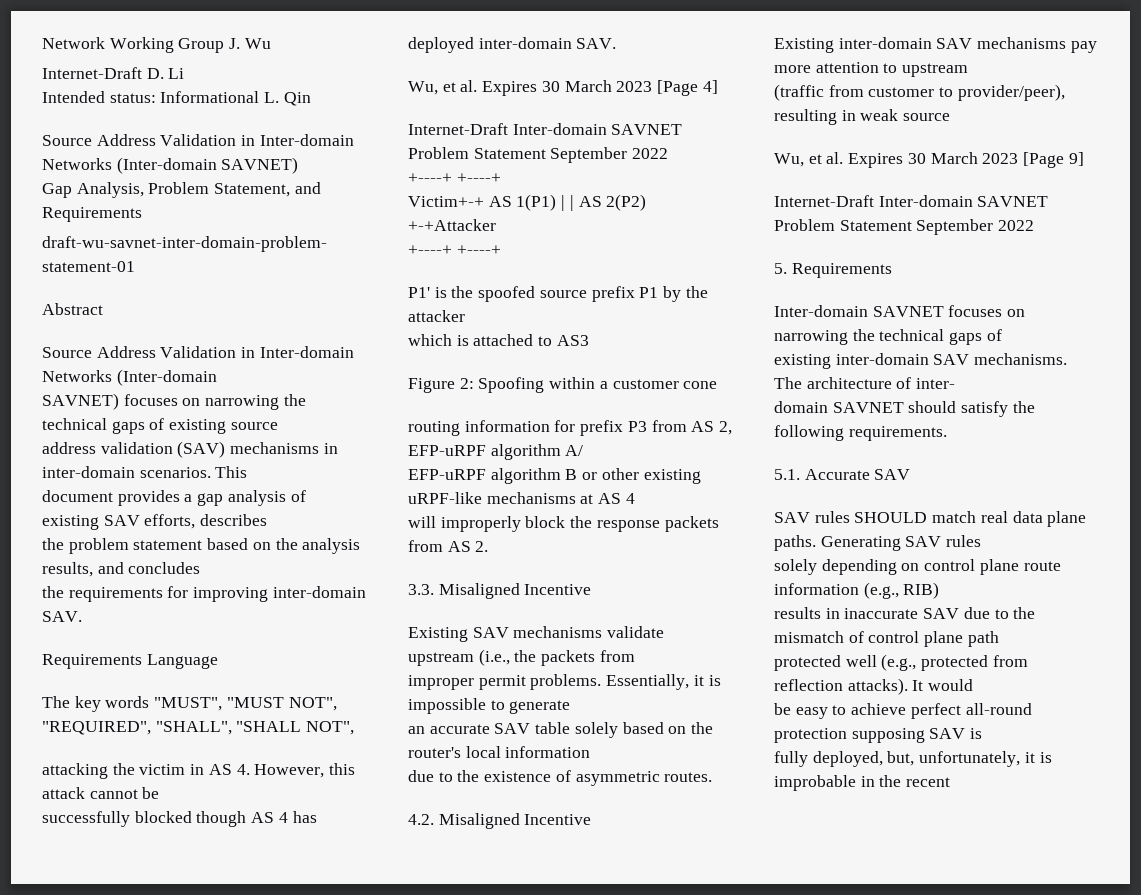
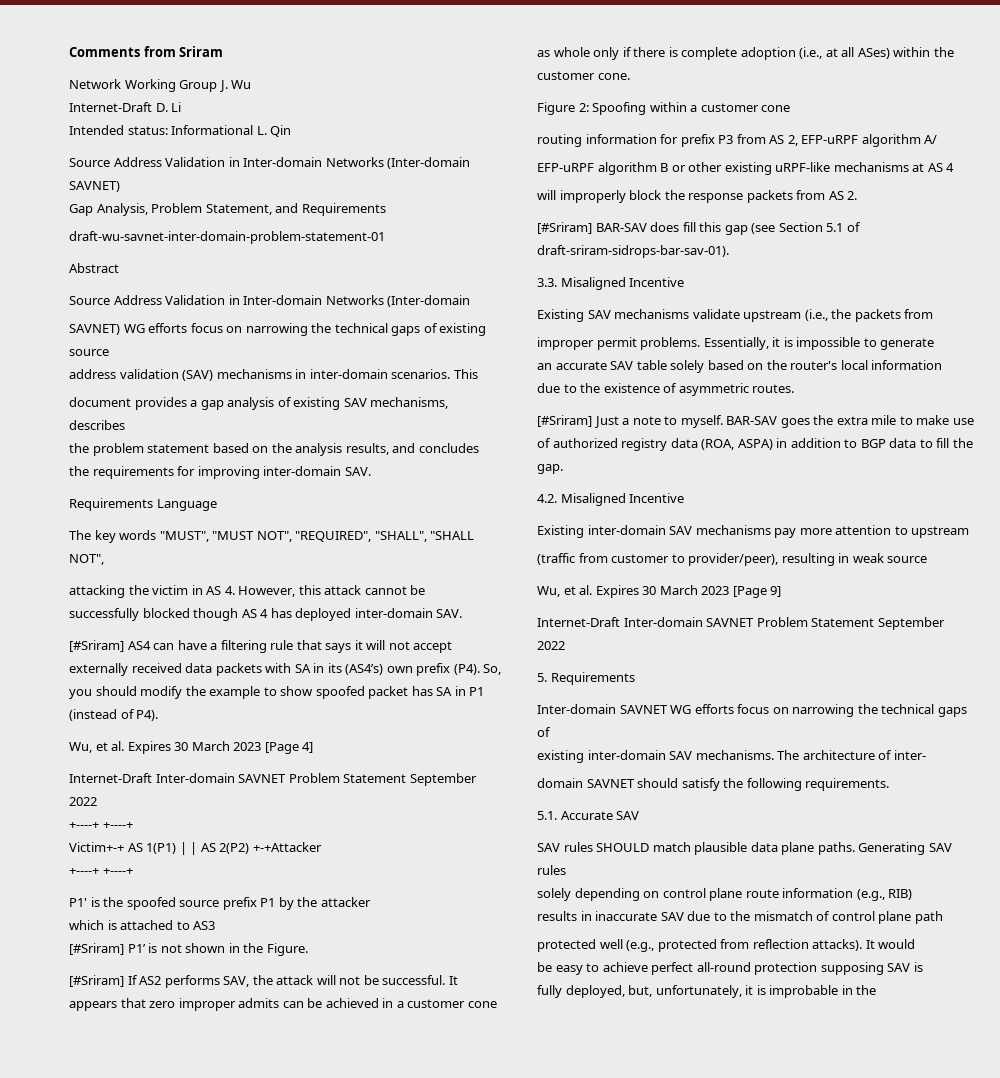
(42, 43) none -> [69,46,224,57] Comments from Sriram //
[123,394,178,406] focuses -> [123,323,223,333] WG efforts focus
[144,514,196,529] efforts, -> [370,397,449,409] mechanisms,
(617, 43) none -> [69,640,453,653] [69,663,502,676] [69,686,485,699] [69,709,159,721] // [#Sriram] AS4 can have a filtering rule that says it will not accept externally received data packets with SA in its (AS4’s) own prefix (P4). So, you should modify the example to show spoofed packet has SA in P1 (instead of P4).
(589, 340) none -> [69,943,308,956] [69,975,458,988] [69,998,497,1011] [537,47,954,60] [537,71,630,80] // [#Sriram] P1’ is not shown in the Figure. // [#Sriram] If AS2 performs SAV, the attack will not be successful. It appears that zero improper admits can be achieved in a customer cone as whole only if there is complete adoption (i.e., at all ASes) within the customer cone.
(489, 546) none -> [537,222,861,235] [537,245,729,258] // [#Sriram] BAR-SAV does fill this gap (see Section 5.1 of draft-sriram-sidrops-bar-sav-01).
(713, 777) none -> [537,415,974,428] [537,438,973,451] [537,464,563,474] // [#Sriram] Just a note to myself. BAR-SAV goes the extra mile to make use of authorized registry data (ROA, ASPA) in addition to BGP data to fill the gap.
[948,305,1003,317] focuses -> [670,704,770,714] WG efforts focus
[980,511,1008,523] real -> [694,842,748,855] plausible
[906,777,951,787] recent -> (877, 990) none

